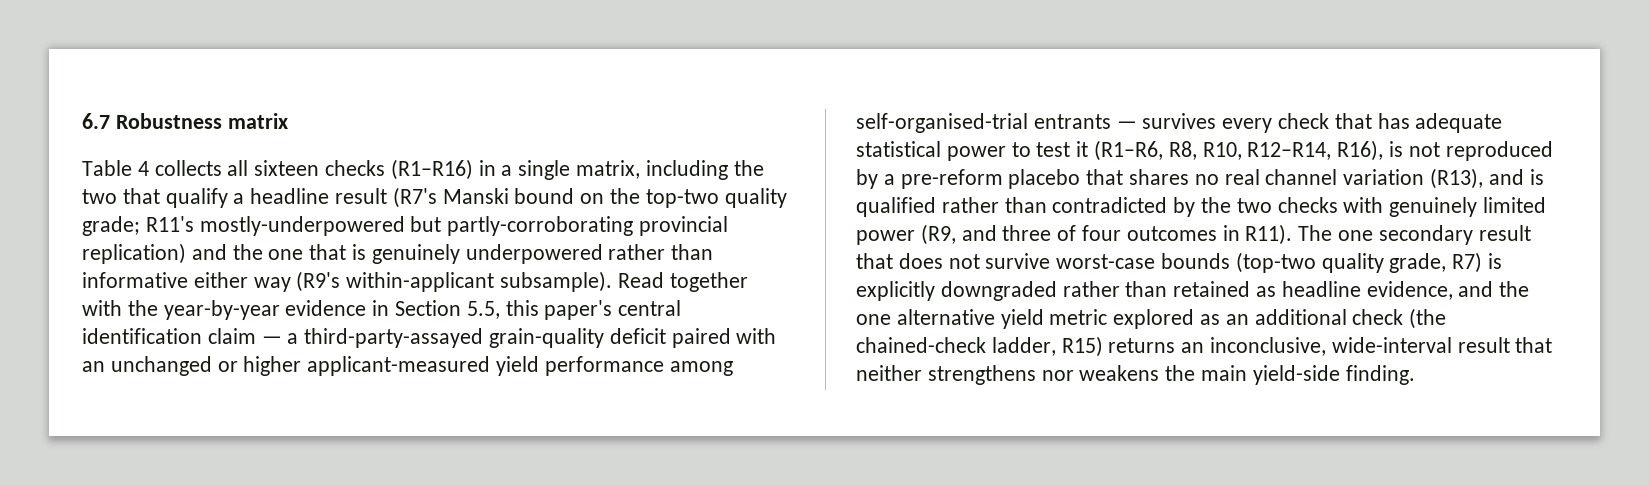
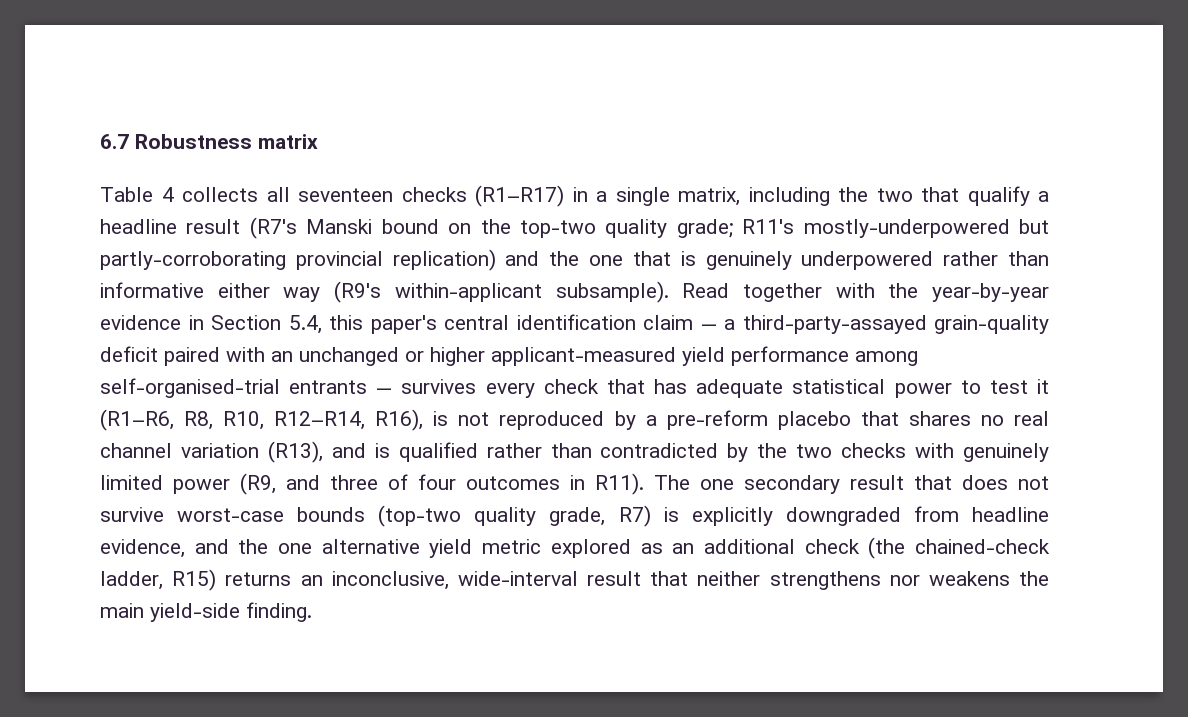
[254,159,473,180] sixteen checks (R1–R16) -> [298,185,564,207] seventeen checks (R1–R17)
[466,301,500,319] 5.5, -> [288,315,322,334] 5.4,
[1062,281,1277,297] rather than retained as -> [913,506,959,522] from

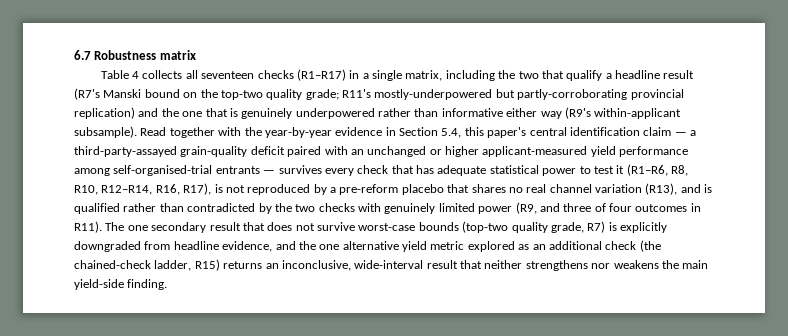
[375,409,424,431] R16), -> [155,183,212,195] R16, R17),

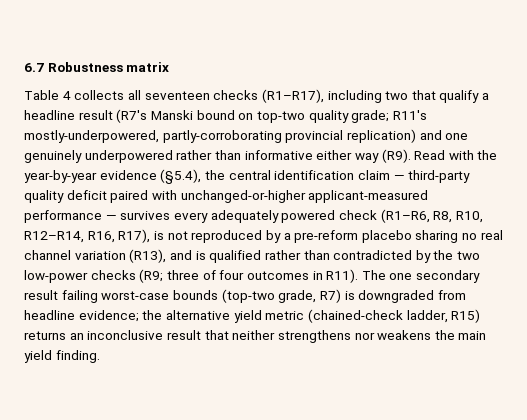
[296,69,516,81] (R1–R17) in a single matrix, including the -> [261,89,382,103] (R1–R17), including
[200,89,218,98] the -> (254, 116) none
[374,89,515,100] mostly-underpowered but -> [24,130,159,143] mostly-underpowered,
[161,108,238,117] the one that is -> [445,133,469,140] one
[564,107,682,119] [74,126,696,138] [74,146,689,157] [74,165,625,176] (R9's within-applicant subsample). Read together with the year-by-year evidence in Section 5.4, this paper's central identification claim — a third-party-assayed grain-quality deficit paired with an unchanged or higher applicant-measured yield performance among self-organised-trial entrants — survives every check that has adequate statistical power to test it -> [381,149,498,163] [24,169,471,184] [24,190,429,203] [24,210,377,223] (R9). Read with the year-by-year evidence (§5.4), the central identification claim — third-party quality deficit paired with unchanged-or-higher applicant-measured performance — survives every adequately powered check
[447,184,506,193] that shares -> [415,230,459,243] sharing
[318,202,560,214] checks with genuinely limited power (R9, and -> [24,269,164,283] low-power checks (R9;
[242,222,355,231] that does not survive -> [61,290,98,303] failing
[511,222,548,233] quality -> (275, 296) none
[620,222,667,233] explicitly -> (355, 295) none
[222,240,661,252] [74,260,151,269] evidence, and the one alternative yield metric explored as an additional check (the chained-check -> [78,309,403,323] evidence; the alternative yield metric (chained-check
[281,260,424,271] inconclusive, wide-interval -> [87,330,164,340] inconclusive
[74,279,124,290] yield-side -> [24,350,52,363] yield

